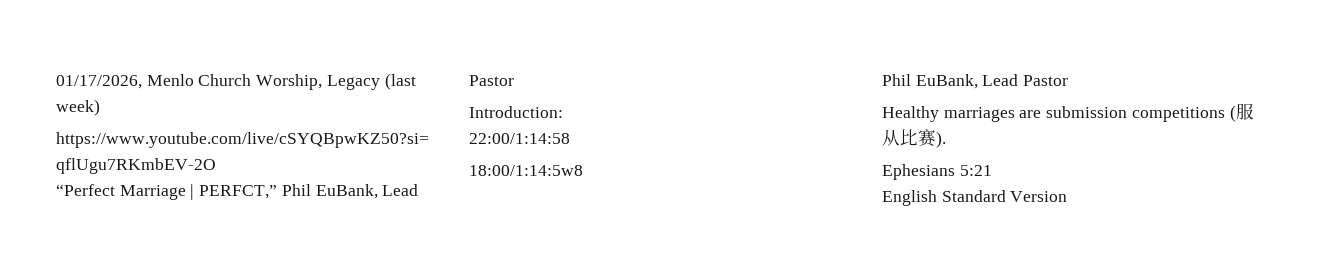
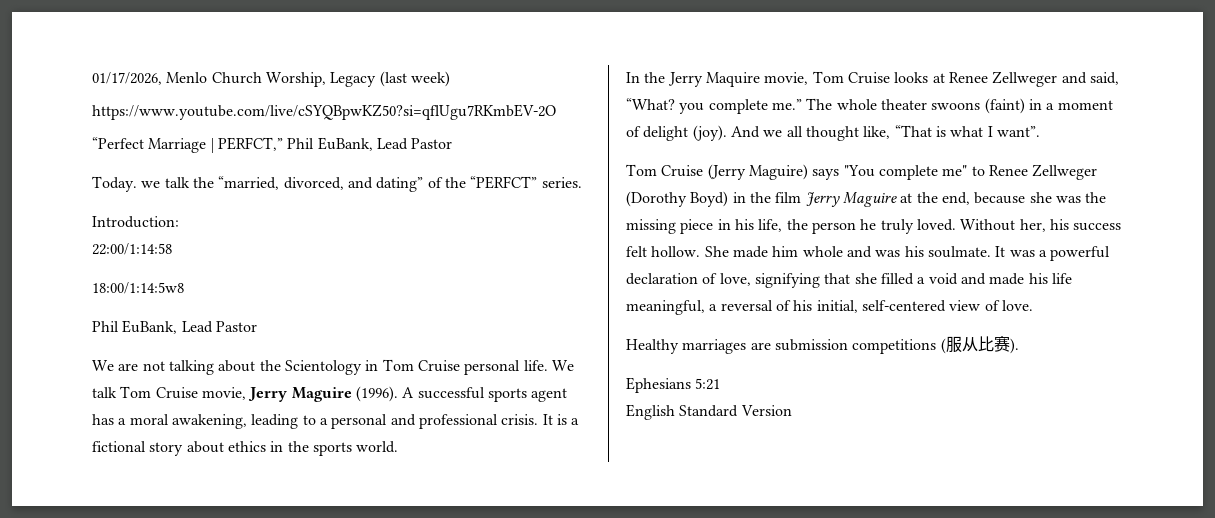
(514, 80) none -> [92,176,582,192] // Today. we talk the “married, divorced, and dating” of the “PERFCT” series.
(1069, 80) none -> [92,359,574,375] [92,386,568,402] [92,414,580,429] [92,441,399,456] [626,71,1119,87] [626,98,1113,114] [626,125,1040,141] [626,164,1098,180] [626,191,1107,207] [626,219,1122,234] [626,246,1111,261] [626,273,1072,288] [626,300,1033,315] // We are not talking about the Scientology in Tom Cruise personal life. We talk Tom Cruise movie, Jerry Maguire (1996). A successful sports agent has a moral awakening, leading to a personal and professional crisis. It is a fictional story about ethics in the sports world. // In the Jerry Maquire movie, Tom Cruise looks at Renee Zellweger and said, “What? you complete me.” The whole theater swoons (faint) in a moment of delight (joy). And we all thought like, “That is what I want”. // Tom Cruise (Jerry Maguire) says "You complete me" to Renee Zellweger (Dorothy Boyd) in the film Jerry Maguire at the end, because she was the missing piece in his life, the person he truly loved. Without her, his success felt hollow. She made him whole and was his soulmate. It was a powerful declaration of love, signifying that she filled a void and made his life meaningful, a reversal of his initial, self-centered view of love.

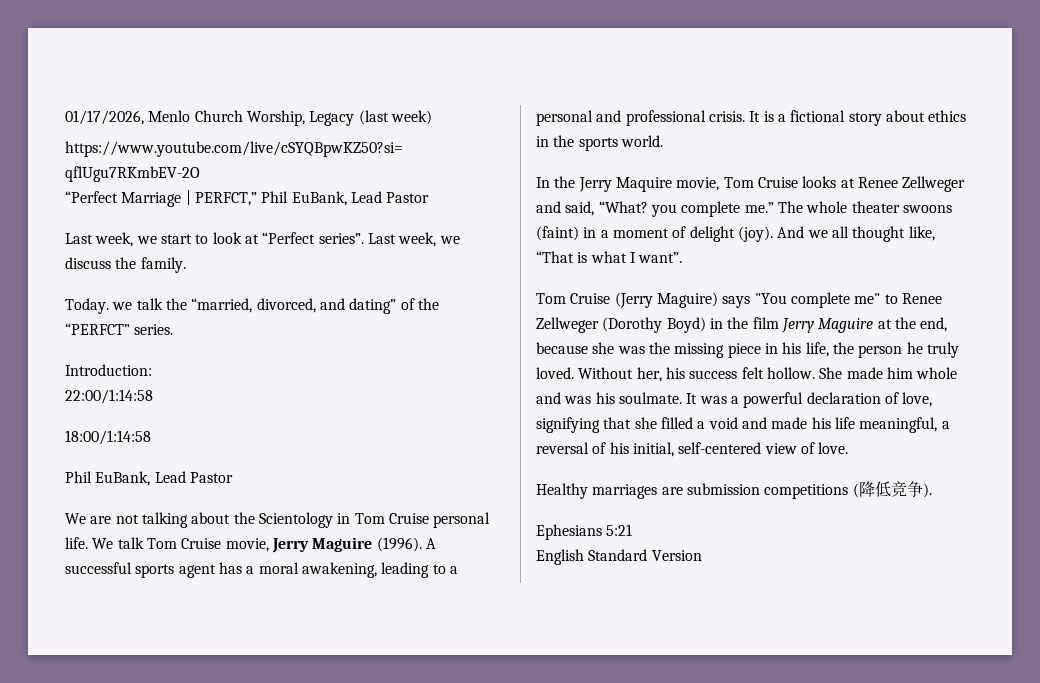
(453, 143) none -> [65,232,460,247] [65,257,186,273] // Last week, we start to look at “Perfect series”. Last week, we discuss the family.
[92,282,184,294] 18:00/1:14:5w8 -> [65,430,151,445] 18:00/1:14:58
[945,335,1010,353] 服从比赛 -> [858,481,923,497] 降低竞争

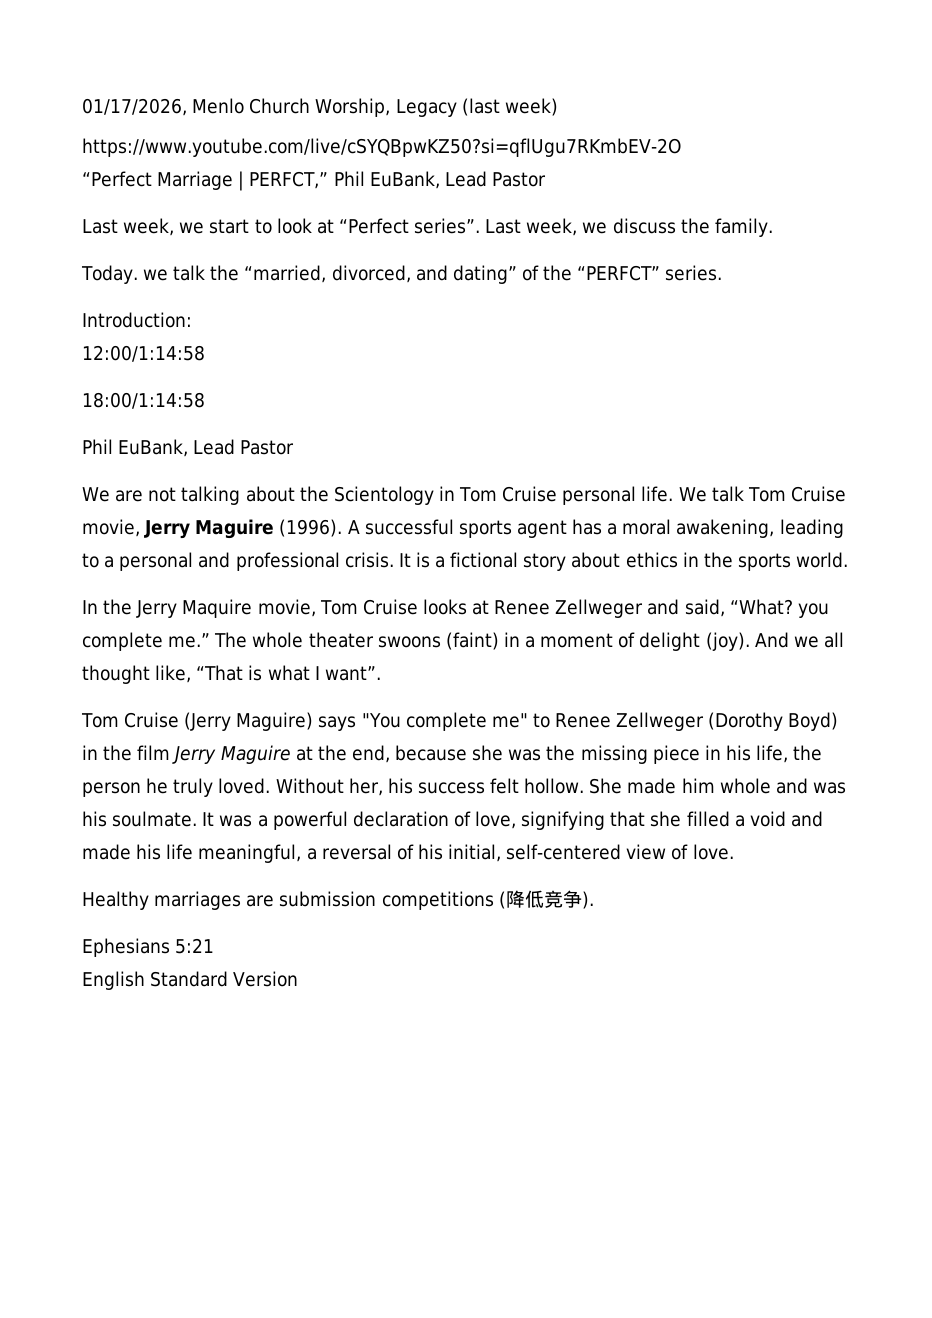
[65,389,153,404] 22:00/1:14:58 -> [82,345,205,362] 12:00/1:14:58

